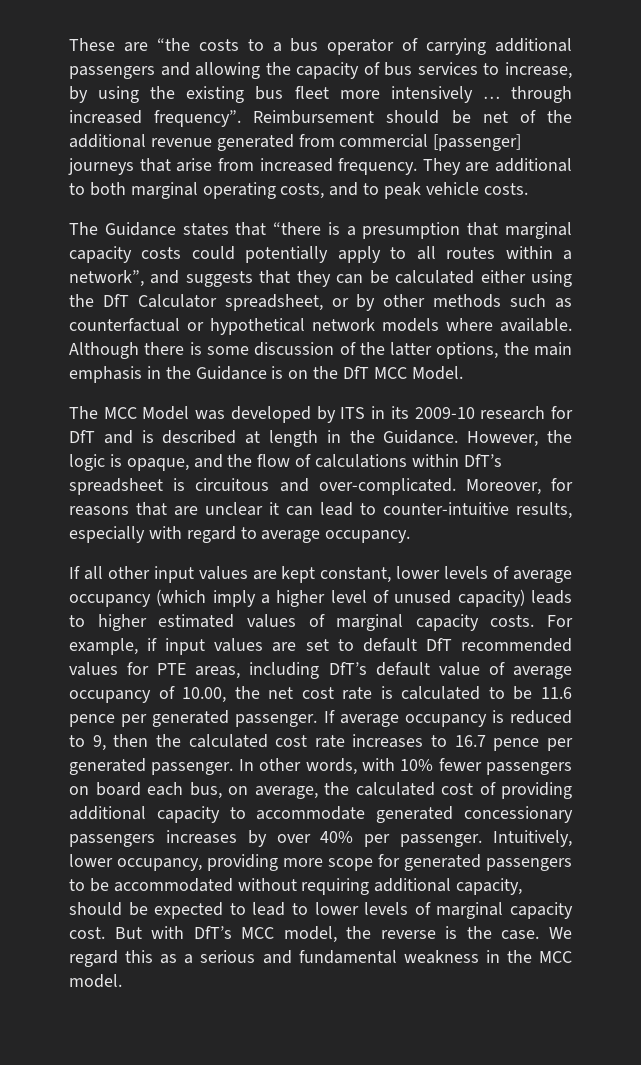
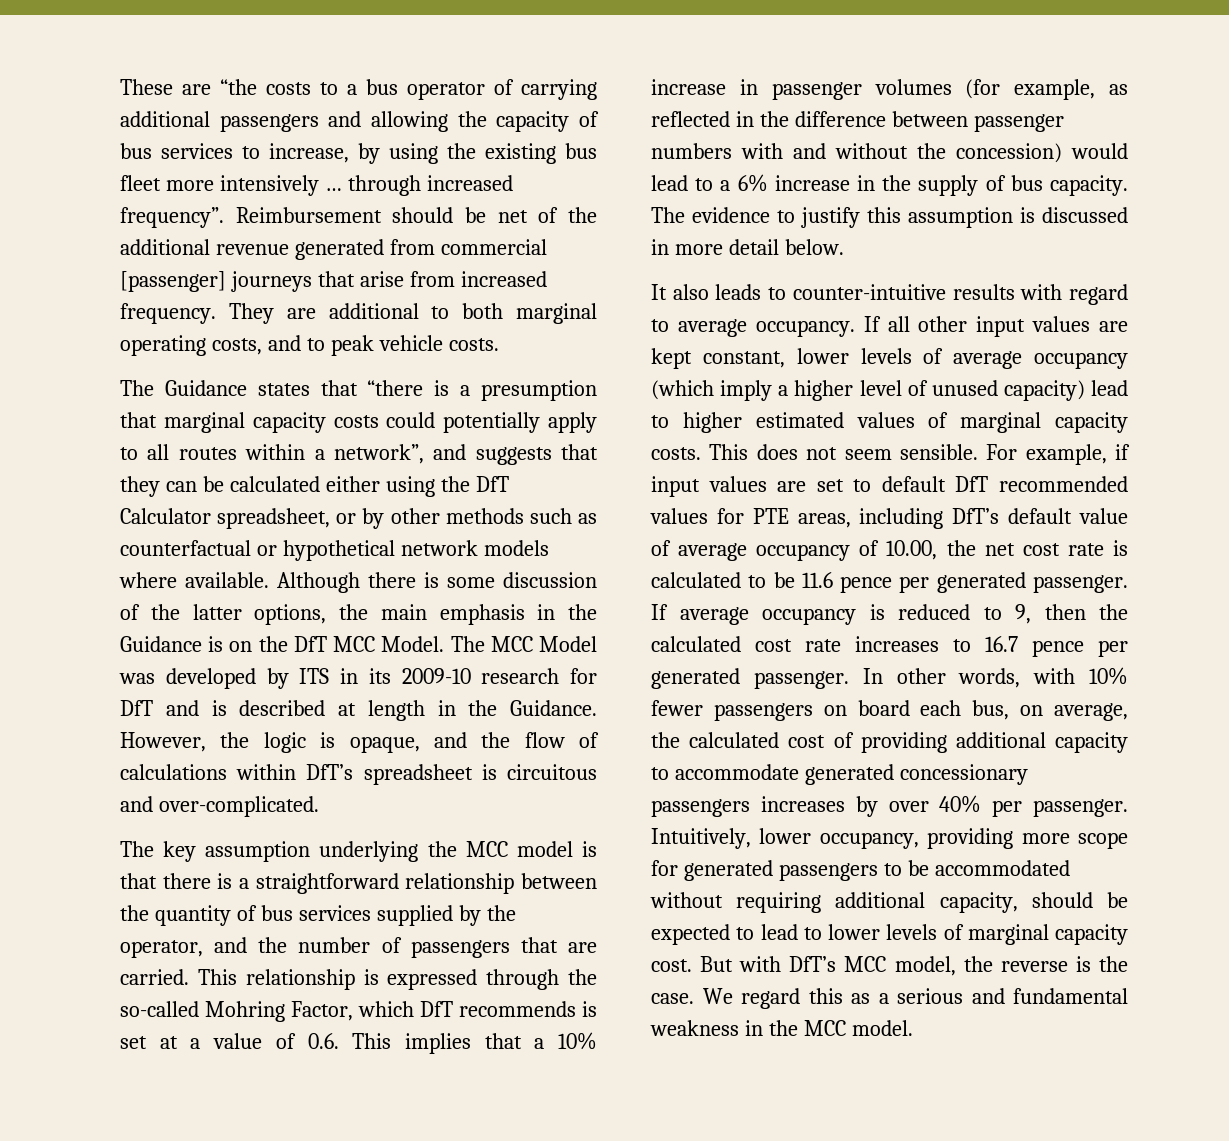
(463, 373) // -> (445, 644) none
[465,478,573,495] [69,502,572,519] [69,526,145,543] Moreover, for reasons that are unclear it can lead to counter-intuitive results, especially -> [120,841,598,862] [120,873,597,894] [120,905,516,926] [120,937,597,958] [120,969,597,990] [120,1001,597,1022] [120,1032,597,1054] [651,79,1128,100] [651,111,1064,132] [651,143,1128,163] [651,174,1128,196] [651,207,1128,228] [651,239,844,255] [651,284,1015,300] // The key assumption underlying the MCC model is that there is a straightforward relationship between the quantity of bus services supplied by the operator, and the number of passengers that are carried. This relationship is expressed through the so-called Mohring Factor, which DfT recommends is set at a value of 0.6. This implies that a 10% increase in passenger volumes (for example, as reflected in the difference between passenger numbers with and without the concession) would lead to a 6% increase in the supply of bus capacity. The evidence to justify this assumption is discussed in more detail below. // It also leads to counter-intuitive results
(411, 536) // -> (855, 328) none
[531,590,572,604] leads -> [1091,380,1128,396] lead
(535, 621) none -> [709,444,978,460] This does not seem sensible.

